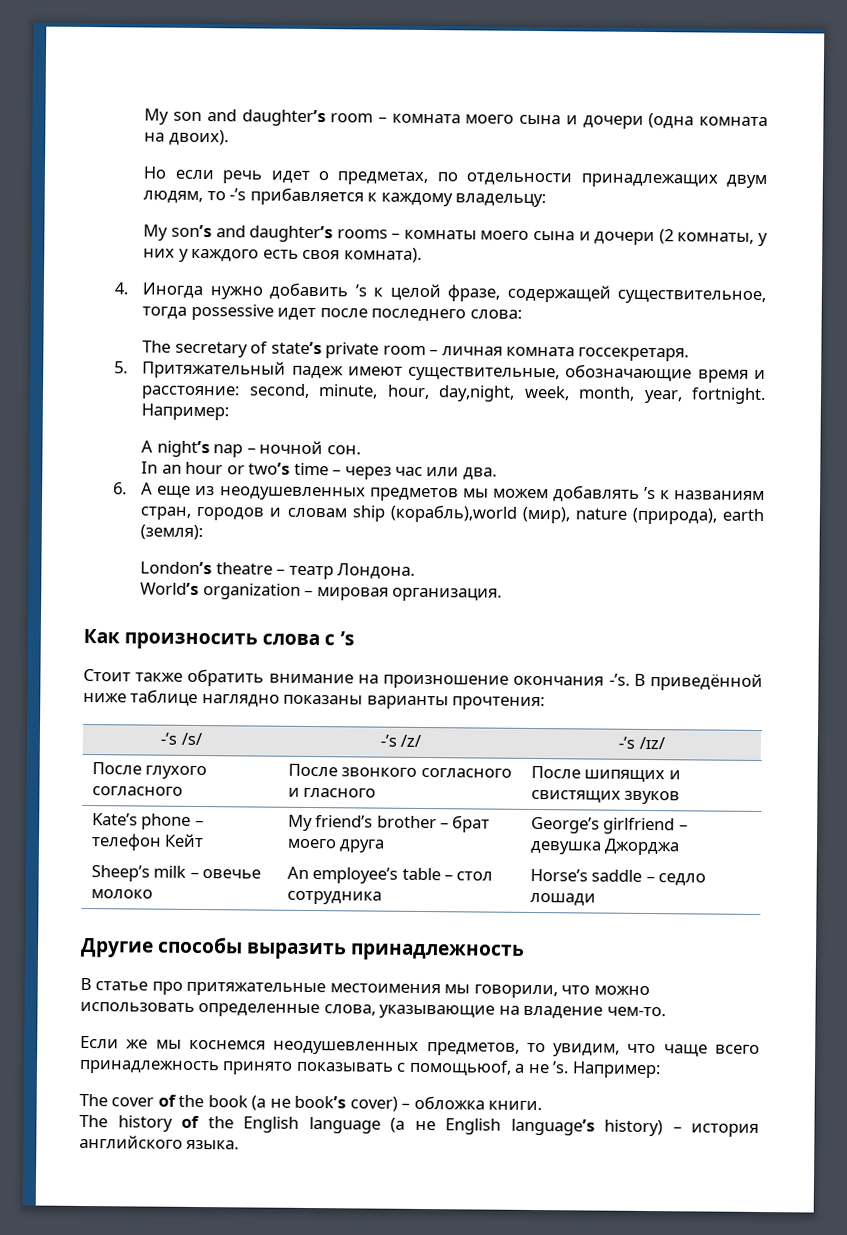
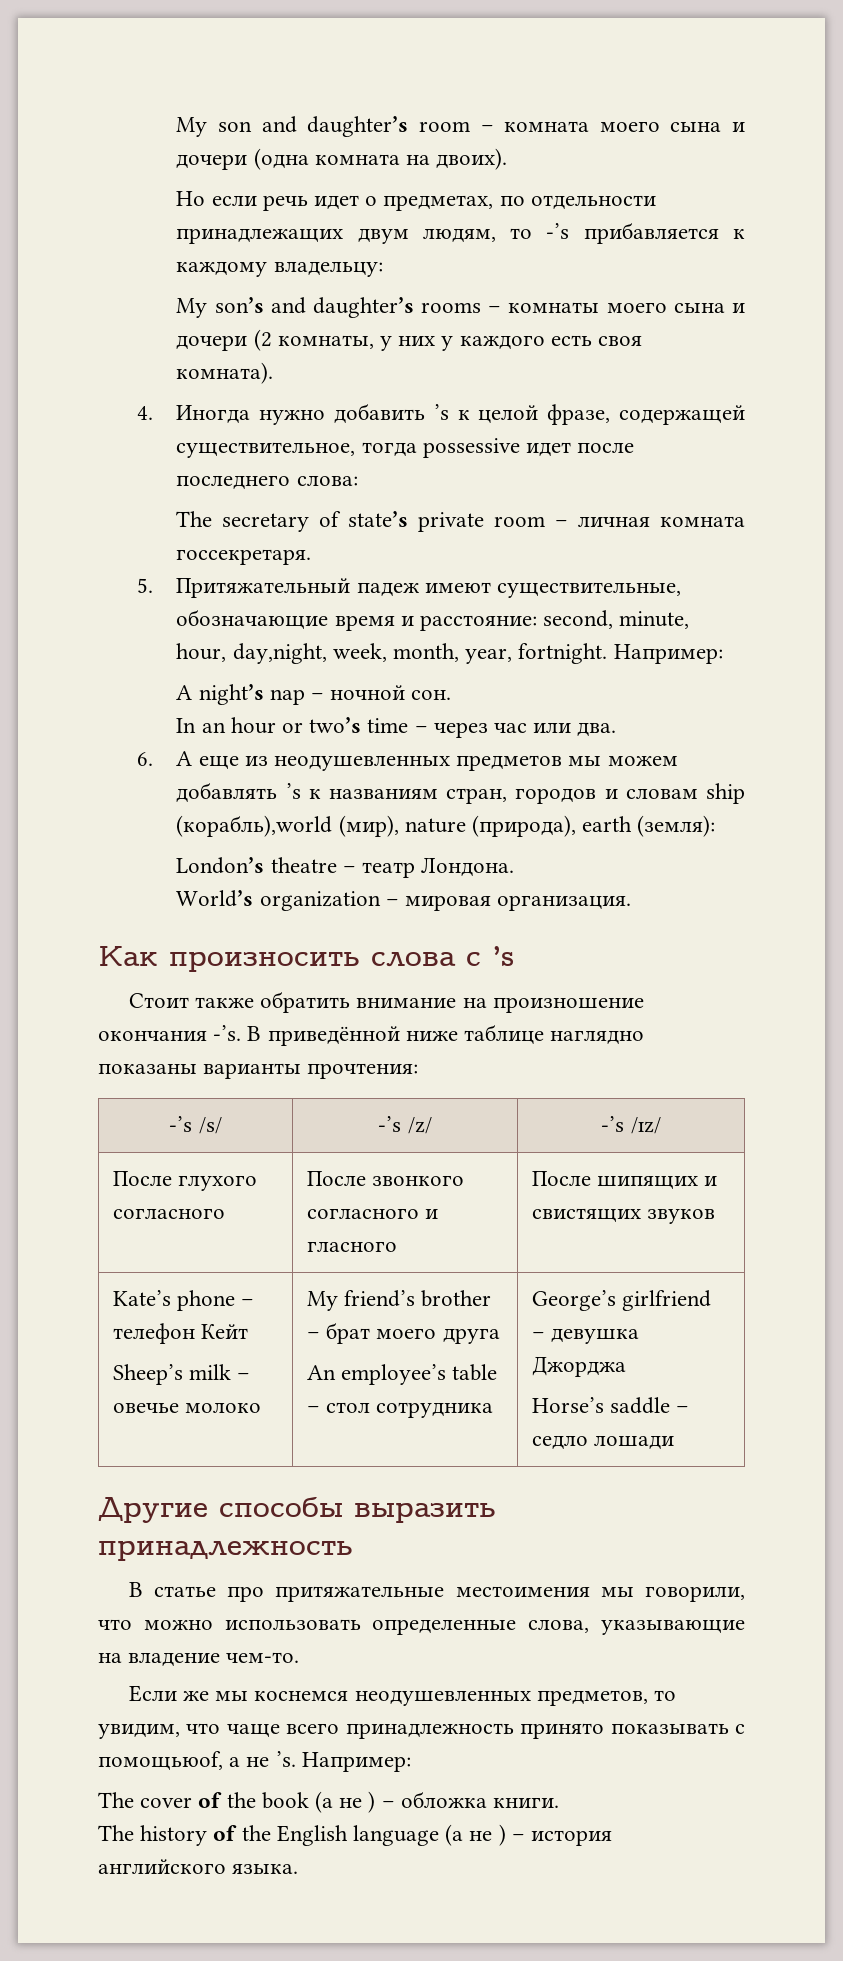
[294,1095,398,1112] book’s cover) -> [368,1791,376,1813] )
[445,1118,663,1137] English language’s history) -> [498,1824,506,1846] )

